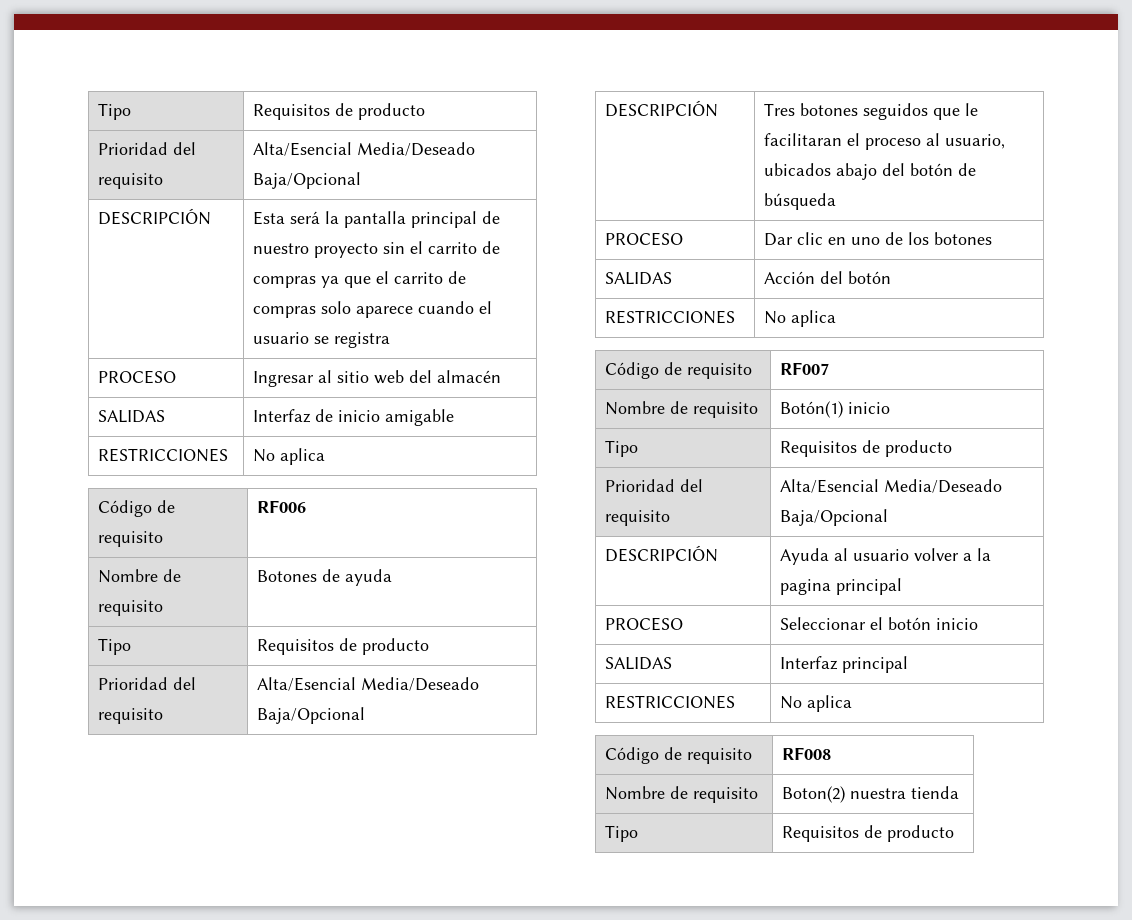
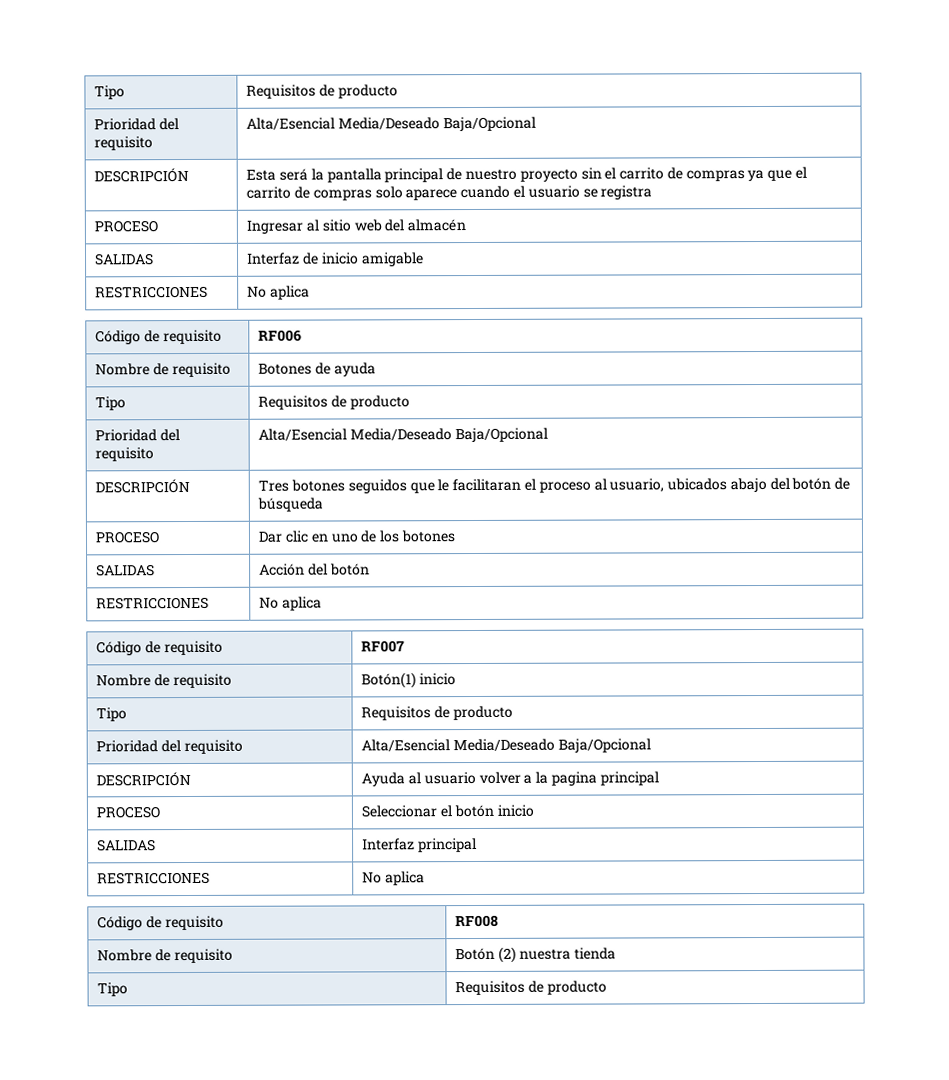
[782,786,846,803] Boton(2) -> [455,946,517,963] Botón (2)

